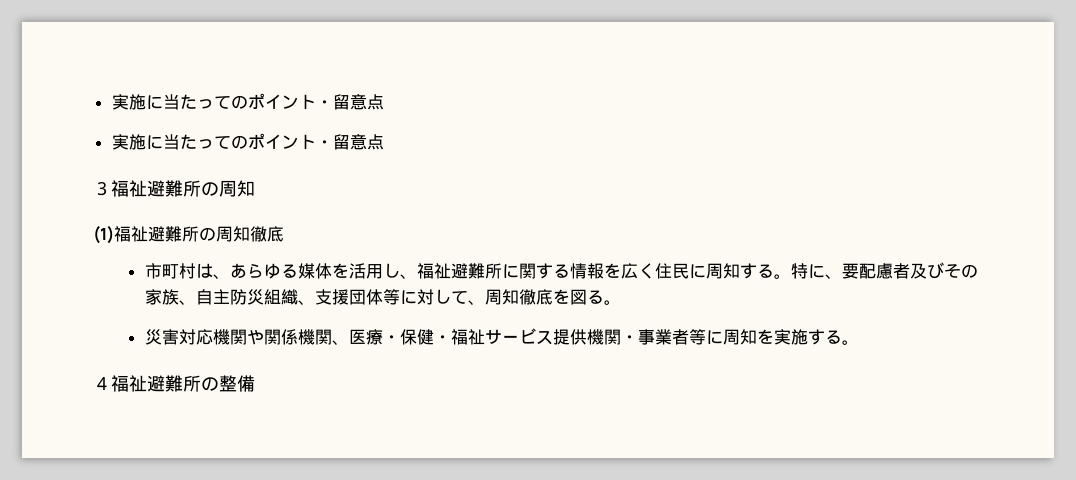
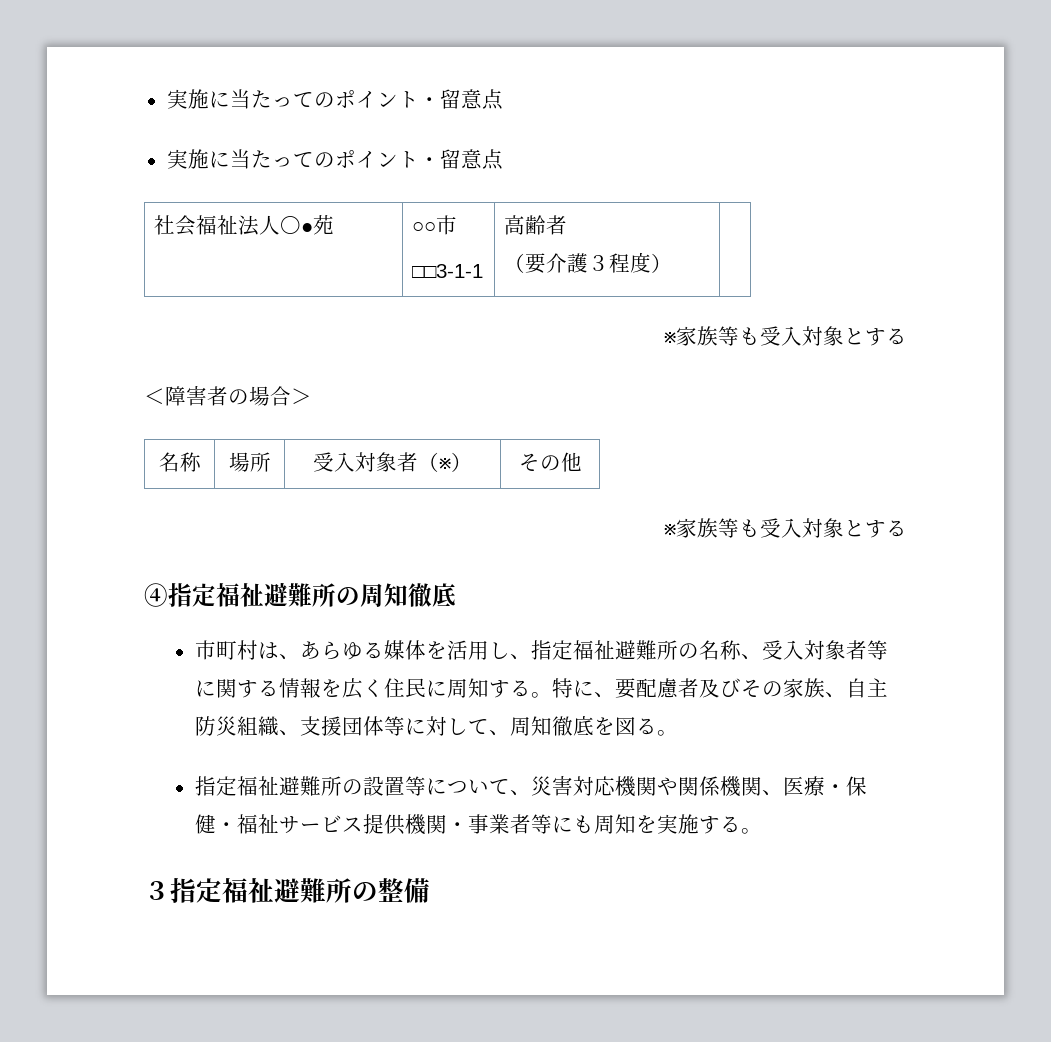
[93,180,255,197] [93,225,114,244] // ３福祉避難所の周知 // (1) -> [154,215,335,236] [412,215,458,235] [412,264,484,278] [504,215,568,235] [504,252,673,274] [664,326,907,346] [144,386,312,406] [158,452,201,472] [228,452,271,472] [313,452,472,472] [518,452,582,472] [664,518,907,538] [144,583,216,607] // 社会福祉法人〇●苑 | ○○市 // □□3-1-1 | 高齢者 // （要介護３程度） | // ※家族等も受入対象とする // ＜障害者の場合＞ // 名称 | 場所 | 受入対象者（※） | その他 // ※家族等も受入対象とする // ④指定
[416,263,502,279] 福祉避難所 -> [530,640,888,660] 指定福祉避難所の名称、受入対象者等
(621, 302) none -> [194,776,531,796] 指定福祉避難所の設置等について、
(723, 337) none -> [572,815,594,833] も
[93,377,111,390] ４ -> [144,878,222,903] ３指定

